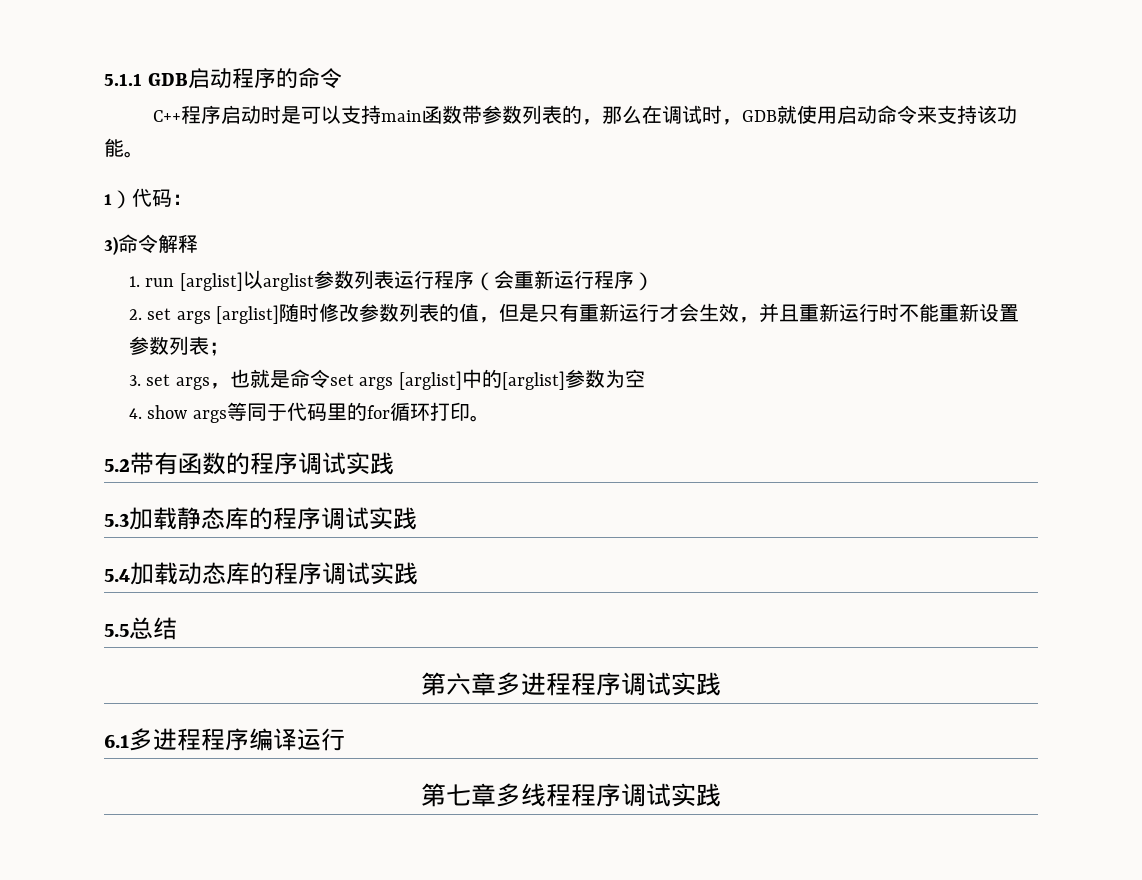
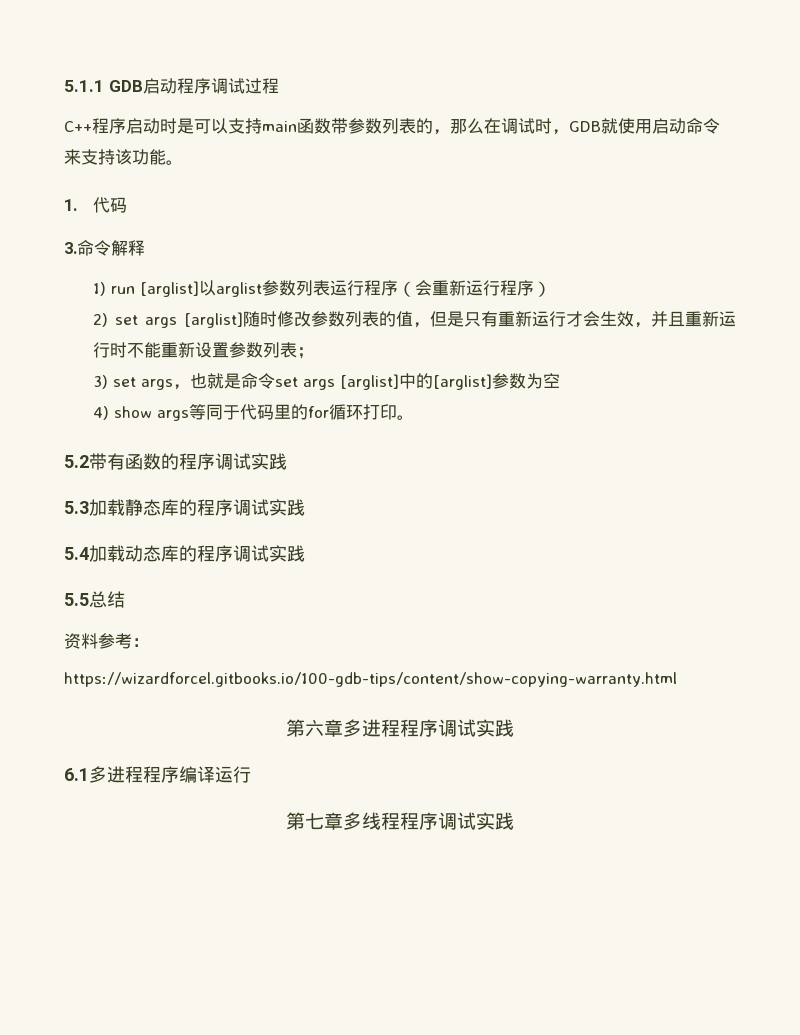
[275,67,342,89] 的命令 -> [210,78,279,94] 调试过程
[104,188,192,209] [104,236,118,255] 1）代码： // 3) -> [64,197,127,213] [64,242,77,254] 1.代码 // 3.
[128,276,140,287] 1. -> [92,282,106,296] 1)
[128,309,142,320] 2. -> [92,313,108,327] 2)
[128,375,141,386] 3. -> [92,375,108,389] 3)
[128,408,142,419] 4. -> [92,406,109,420] 4)
(177, 628) none -> [64,633,149,649] [64,672,677,687] // 资料参考： // https://wizardforcel.gitbooks.io/100-gdb-tips/content/show-copying-warranty.html

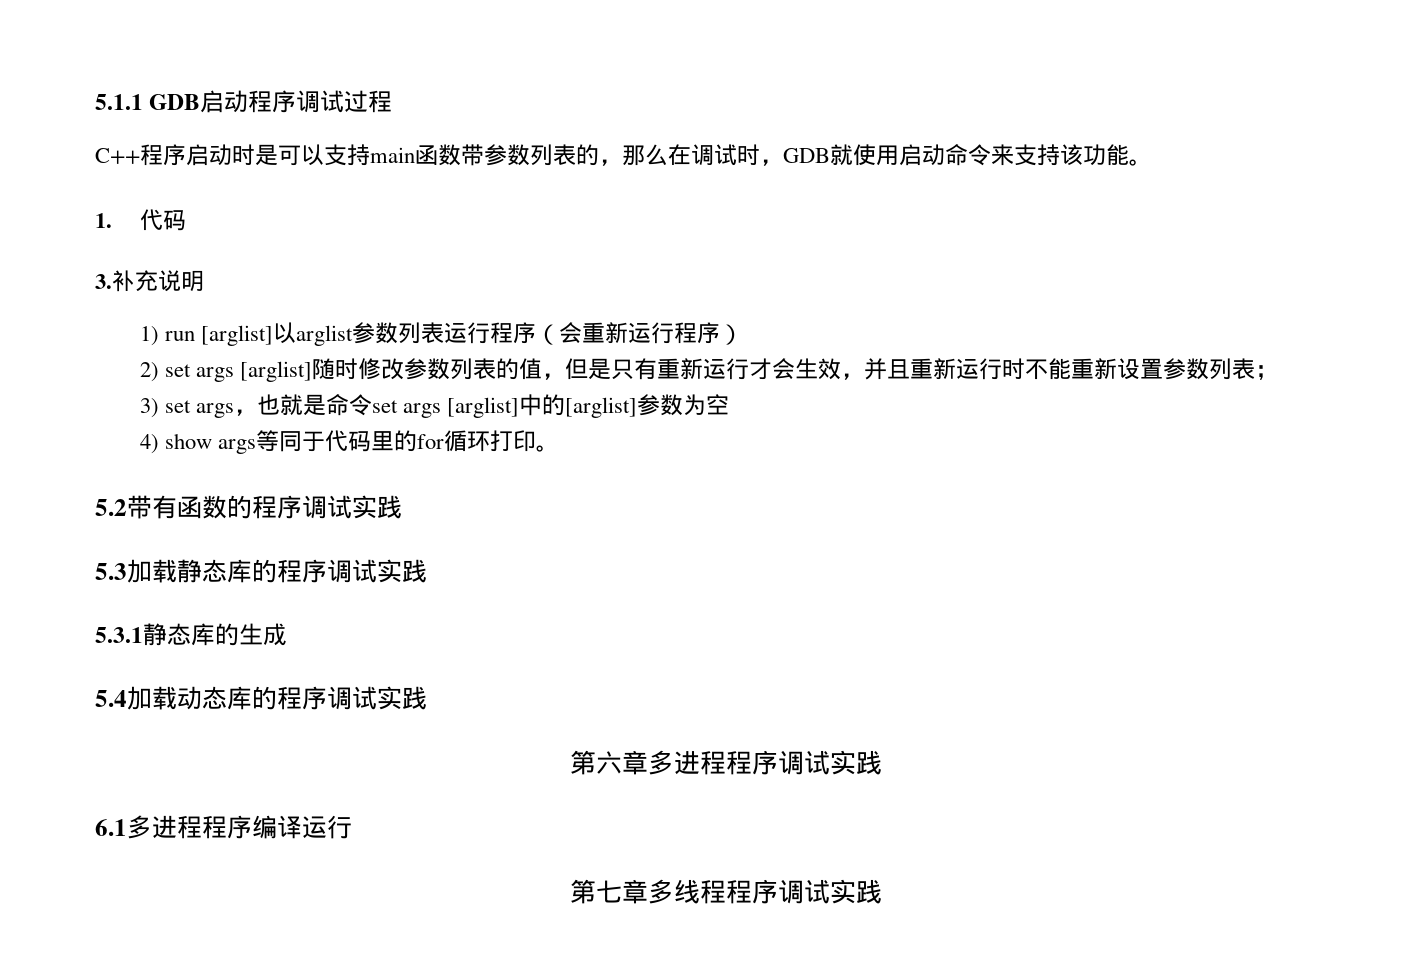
[77,240,145,256] 命令解释 -> [112,270,204,292] 补充说明
(305, 507) none -> [95,623,287,646] // 5.3.1静态库的生成
[64,591,125,608] [64,633,149,649] [64,672,677,687] // 5.5总结 // 资料参考： // https://wizardforcel.gitbooks.io/100-gdb-tips/content/show-copying-warranty.html -> (427, 698) none

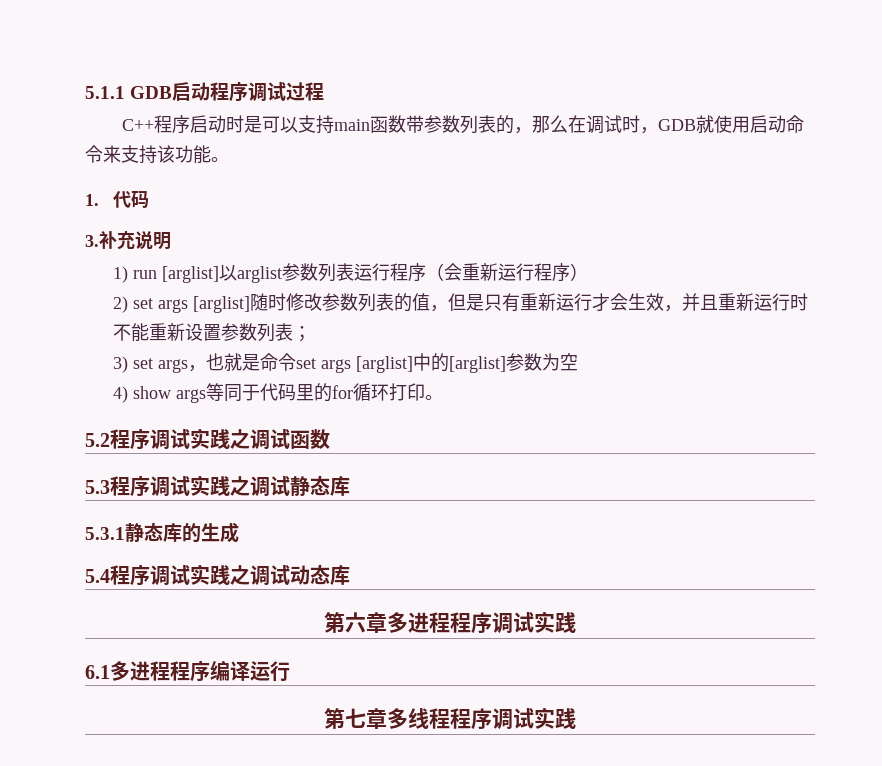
[127,495,402,519] 带有函数的程序调试实践 -> [110,428,330,450] 程序调试实践之调试函数
[127,559,427,583] 加载静态库的程序调试实践 -> [110,475,350,497] 程序调试实践之调试静态库
[127,686,427,710] 加载动态库的程序调试实践 -> [110,564,350,586] 程序调试实践之调试动态库

